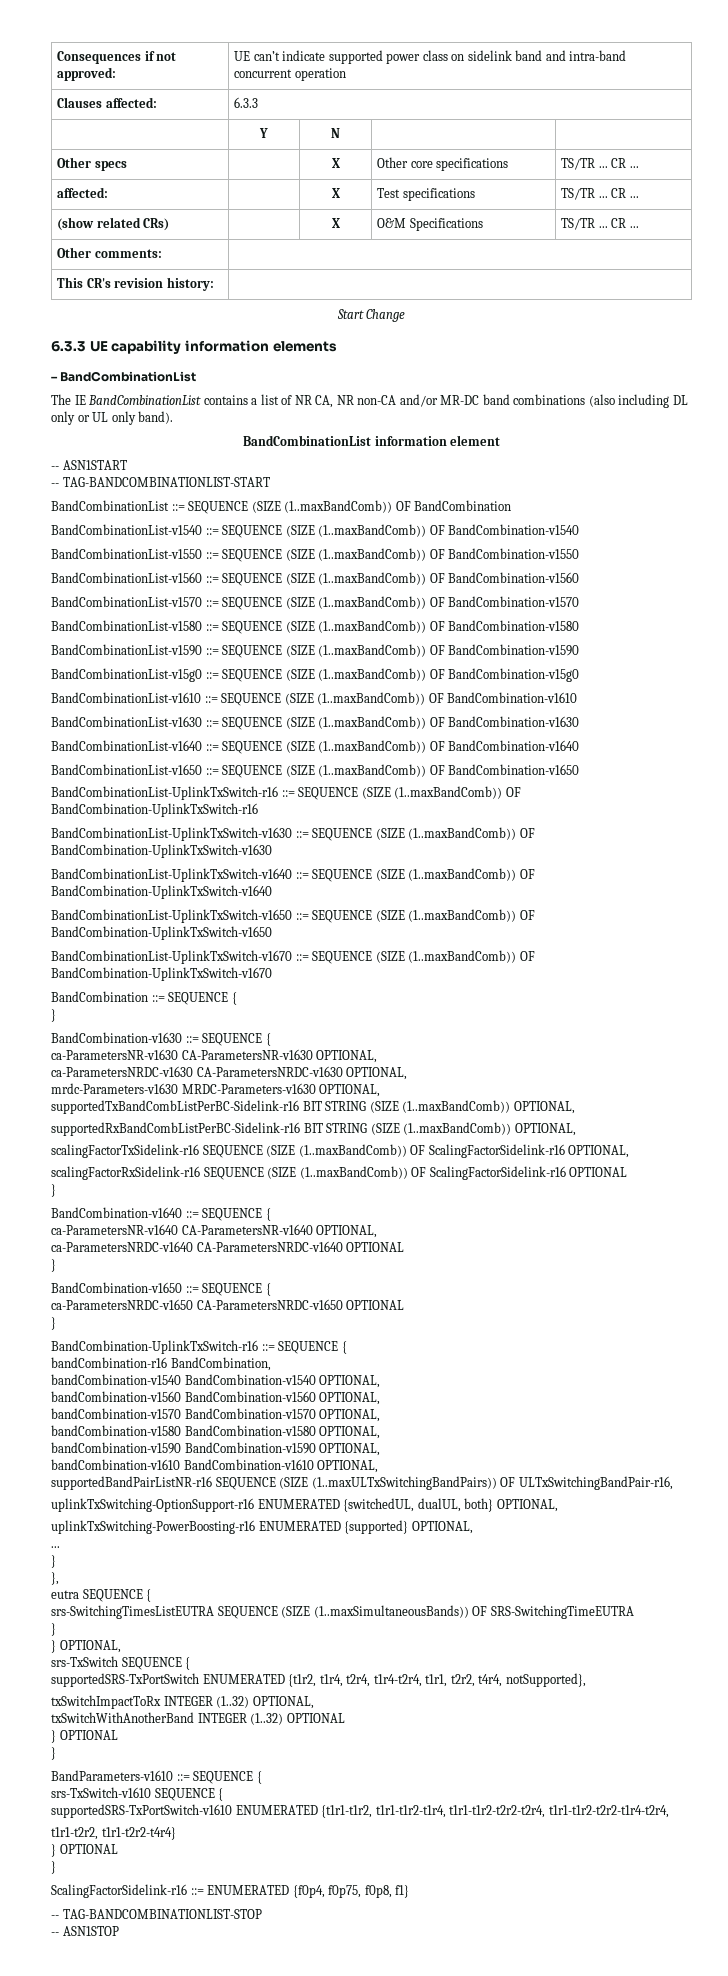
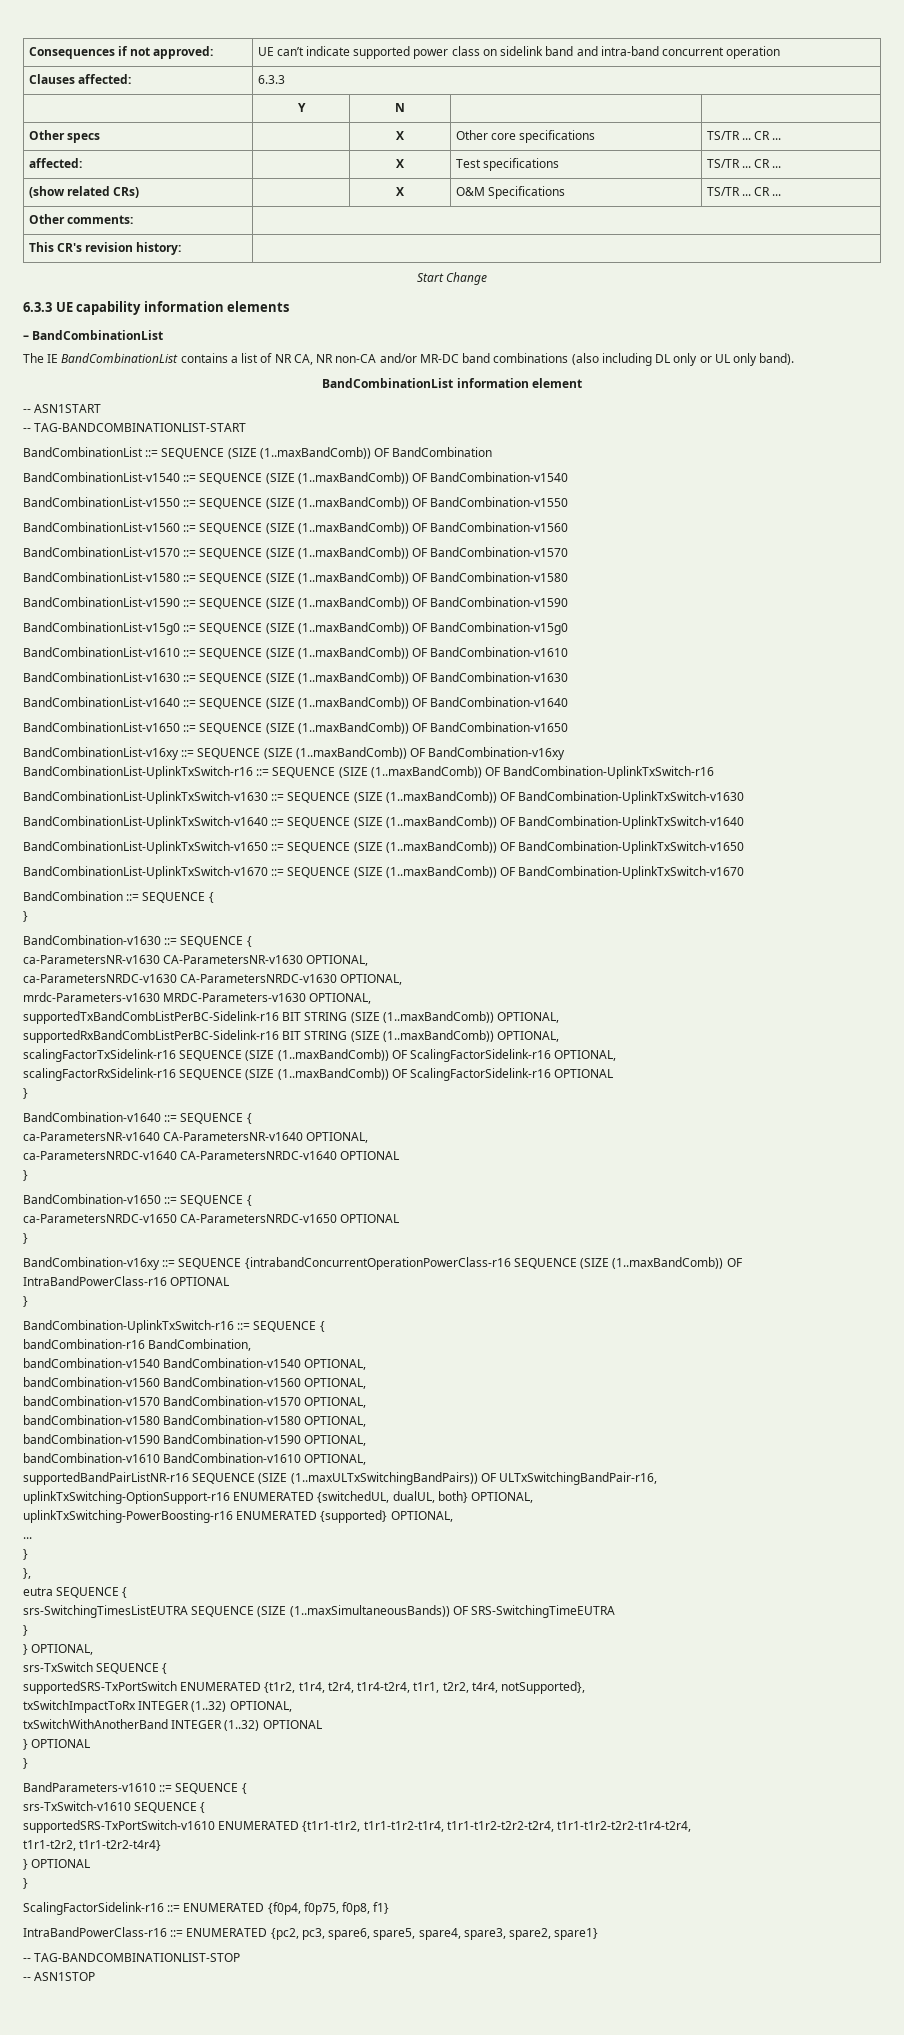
(580, 769) none -> [23,747,566,760] // BandCombinationList-v16xy ::= SEQUENCE (SIZE (1..maxBandComb)) OF BandCombination-v16xy
(56, 1323) none -> [23,1257,742,1270] [23,1276,230,1286] [23,1296,28,1307] // BandCombination-v16xy ::= SEQUENCE {intrabandConcurrentOperationPowerClass-r16 SEQUENCE (SIZE (1..maxBandComb)) OF IntraBandPowerClass-r16 OPTIONAL // }
(410, 1891) none -> [23,1927,599,1940] // IntraBandPowerClass-r16 ::= ENUMERATED {pc2, pc3, spare6, spare5, spare4, spare3, spare2, spare1}

